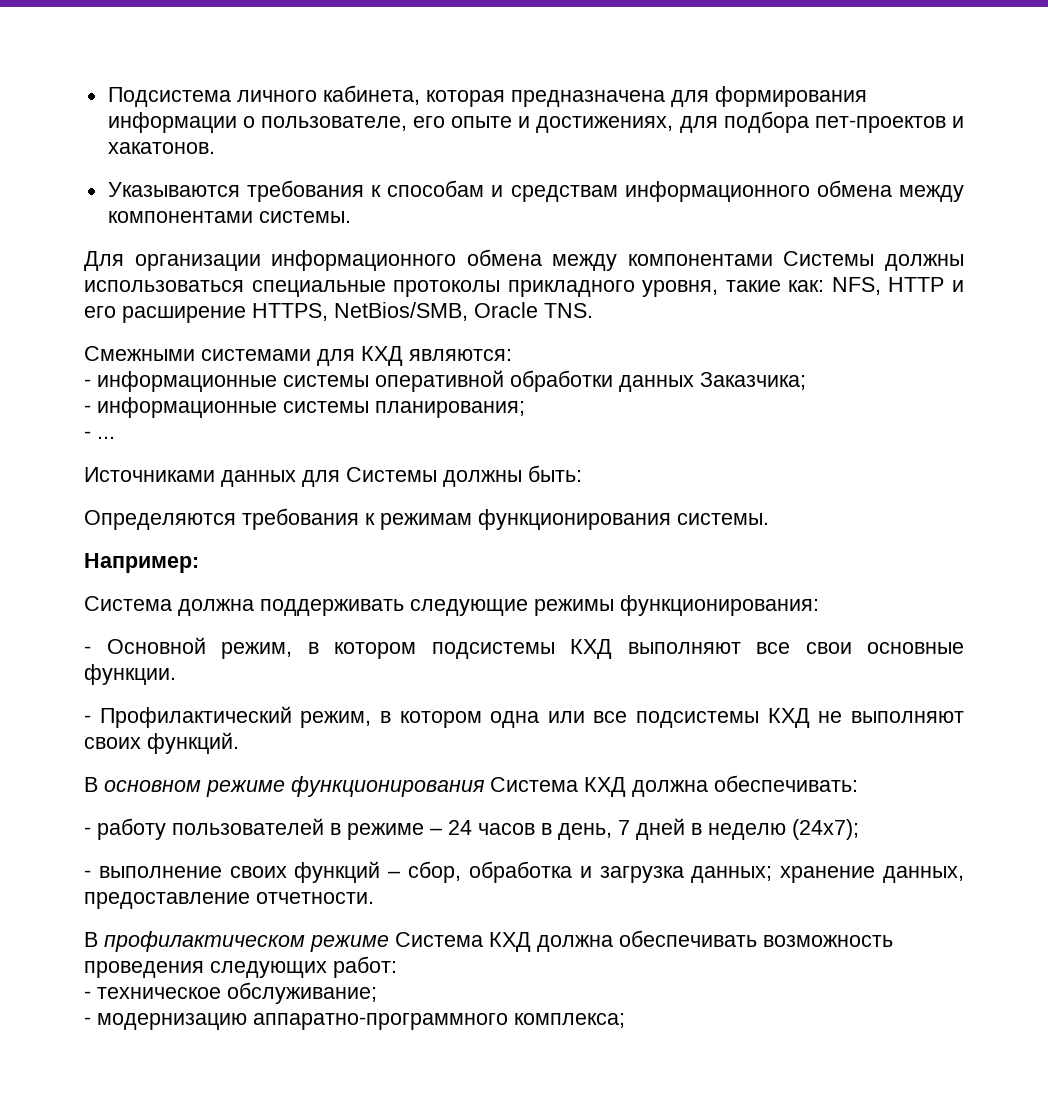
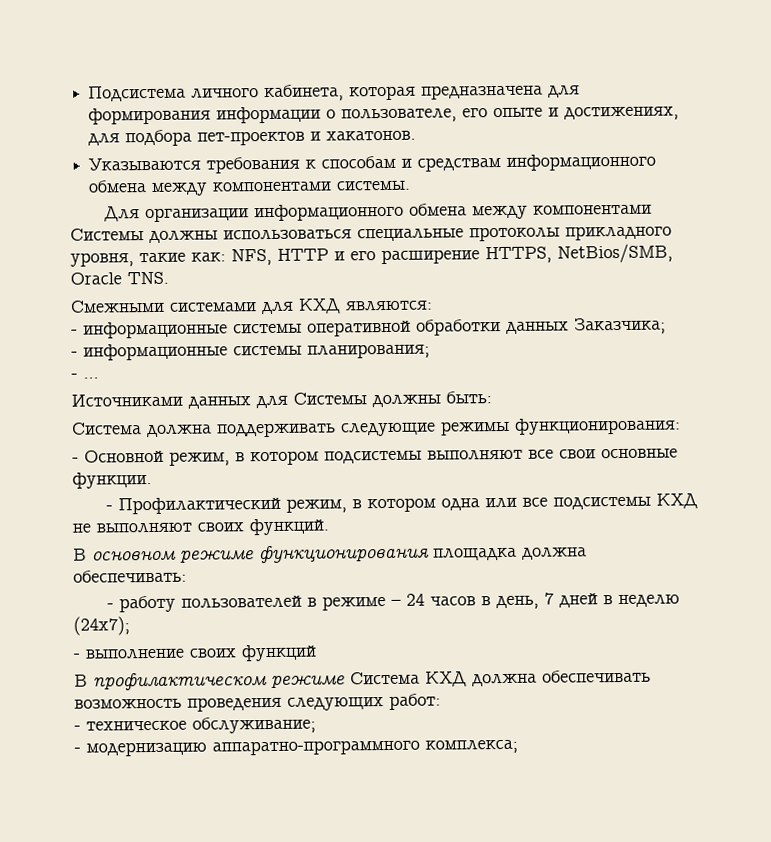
[84,508,769,530] [84,553,199,573] // Определяются требования к режимам функционирования системы. // Например: -> (492, 397) none
[570,639,612,659] КХД -> (422, 457) none
[490,777,626,797] Система КХД -> [433,547,517,561] площадка
[388,861,965,883] [84,892,374,909] – сбор, обработка и загрузка данных; хранение данных, предоставление отчетности. -> (317, 653) none

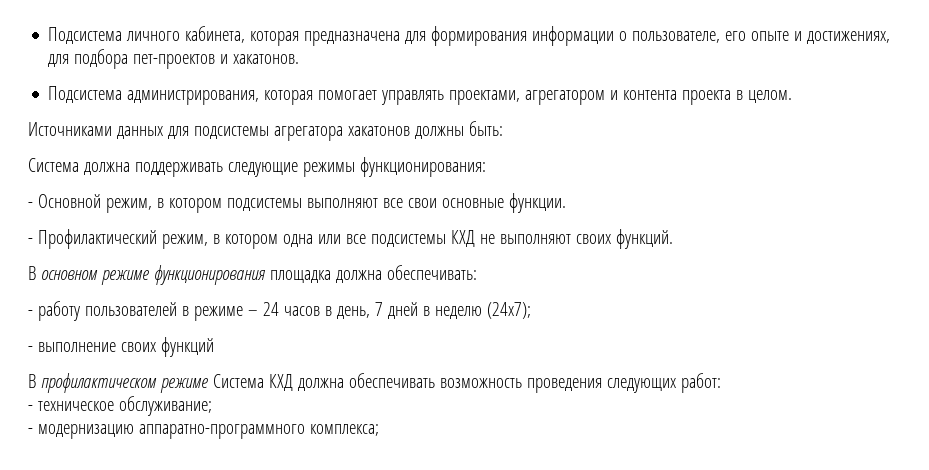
[88,153,657,174] [88,180,412,196] [104,203,653,223] [70,225,672,244] [70,243,673,267] [70,271,169,285] [70,298,433,315] [71,317,666,339] [71,343,430,361] [71,373,99,379] Указываются требования к способам и средствам информационного обмена между компонентами системы. // Для организации информационного обмена между компонентами Системы должны использоваться специальные протоколы прикладного уровня, такие как: NFS, HTTP и его расширение HTTPS, NetBios/SMB, Oracle TNS. // Смежными системами для КХД являются: // - информационные системы оперативной обработки данных Заказчика; // - информационные системы планирования; // - ... -> [48,86,793,105] Подсистема администрирования, которая помогает управлять проектами, агрегатором и контента проекта в целом.
[293,392,367,405] Системы -> [193,126,410,141] подсистемы агрегатора хакатонов

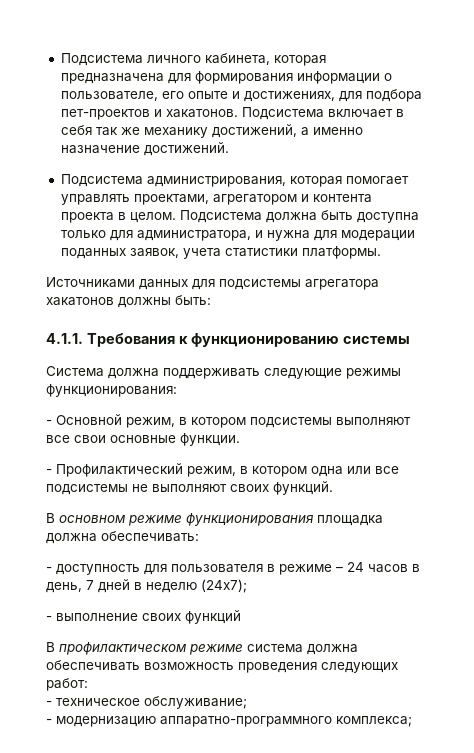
(300, 59) none -> [241,107,404,120] [60,124,363,138] [60,142,229,156] Подсистема включает в себя так же механику достижений, а именно назначение достижений.
(793, 96) none -> [179,210,419,223] [60,230,415,241] [60,246,381,259] Подсистема должна быть доступна только для администратора, и нужна для модерации поданных заявок, учета статистики платформы.
(503, 128) none -> [46,333,410,347] // 4.1.1. Требования к функционированию системы
[450,230,475,247] КХД -> (128, 489) none
[37,301,177,321] работу пользователей -> [56,564,263,575] доступность для пользователя
[212,374,293,391] Система КХД -> [247,644,303,653] система

